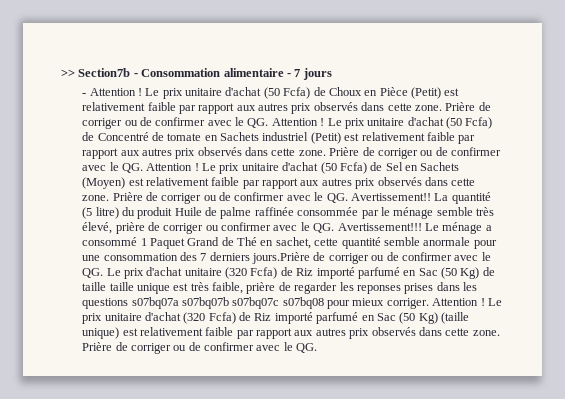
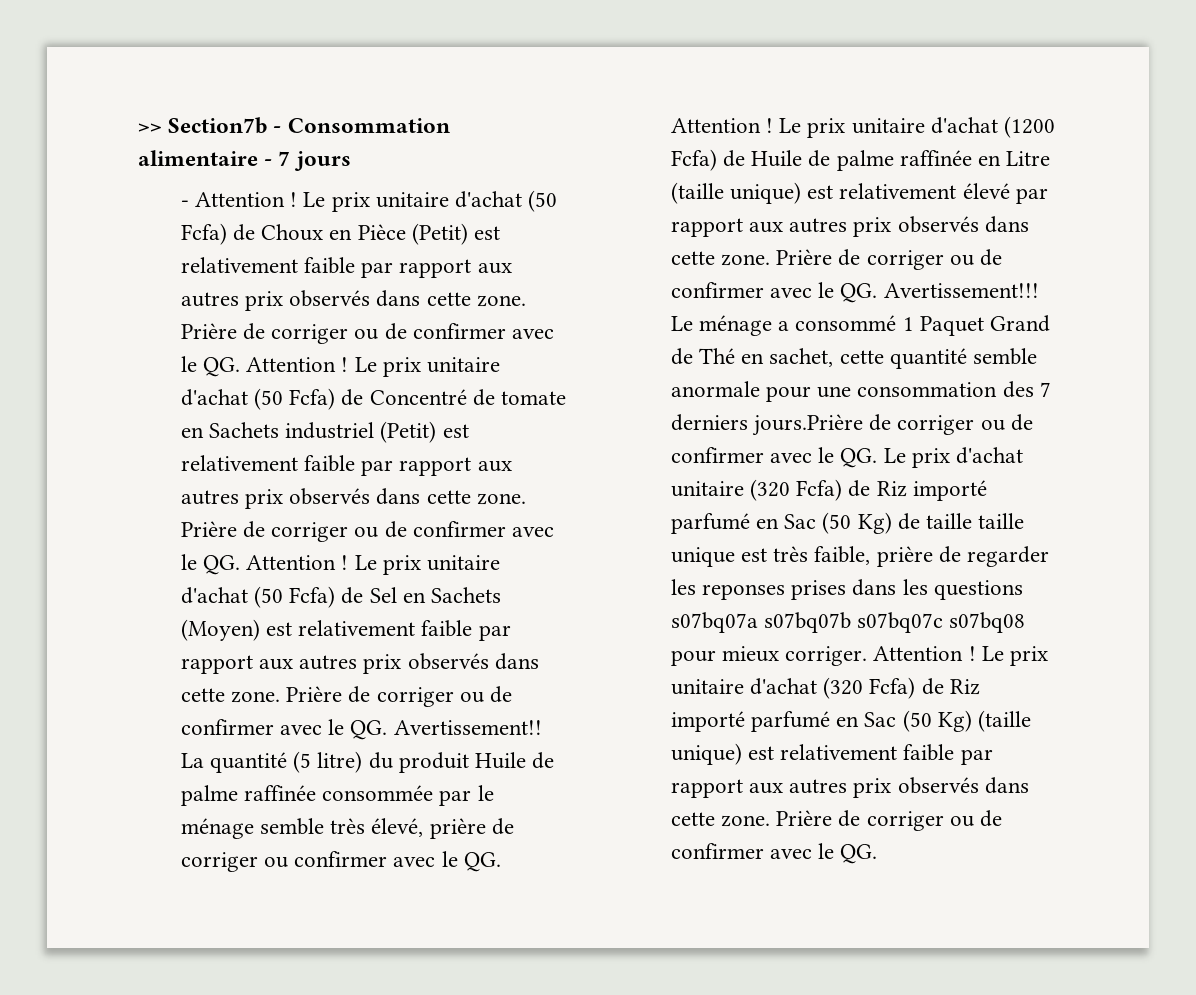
(335, 228) none -> [670,116,1056,138] [670,149,1051,171] [670,182,1048,204] [670,216,1029,237] [670,249,1003,270] [670,282,878,303] Attention ! Le prix unitaire d'achat (1200 Fcfa) de Huile de palme raffinée en Litre (taille unique) est relativement élevé par rapport aux autres prix observés dans cette zone. Prière de corriger ou de confirmer avec le QG.

